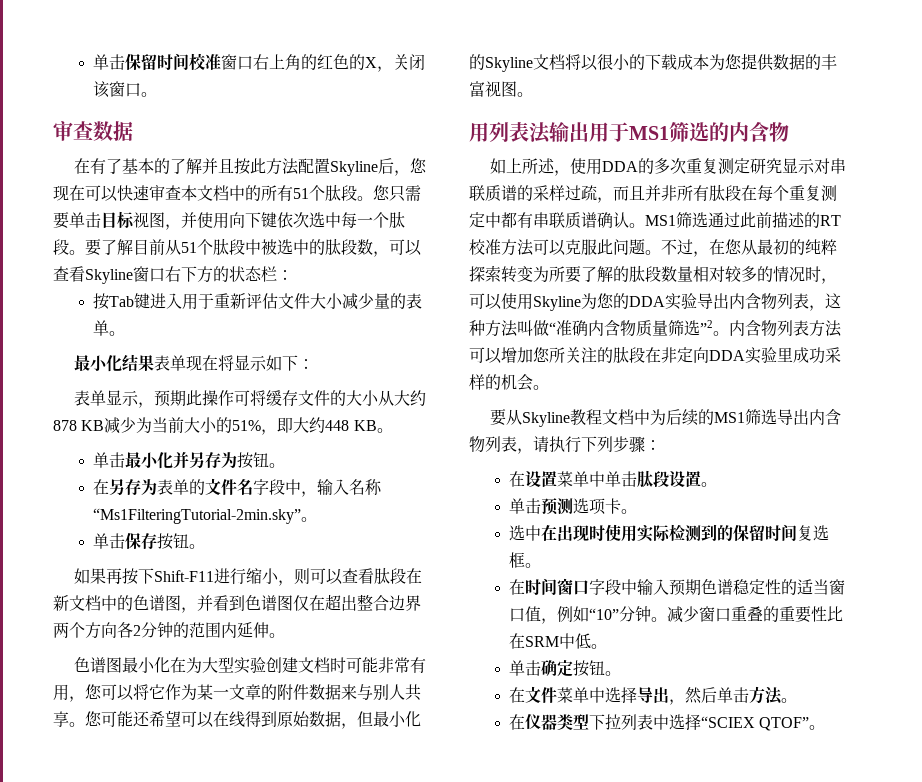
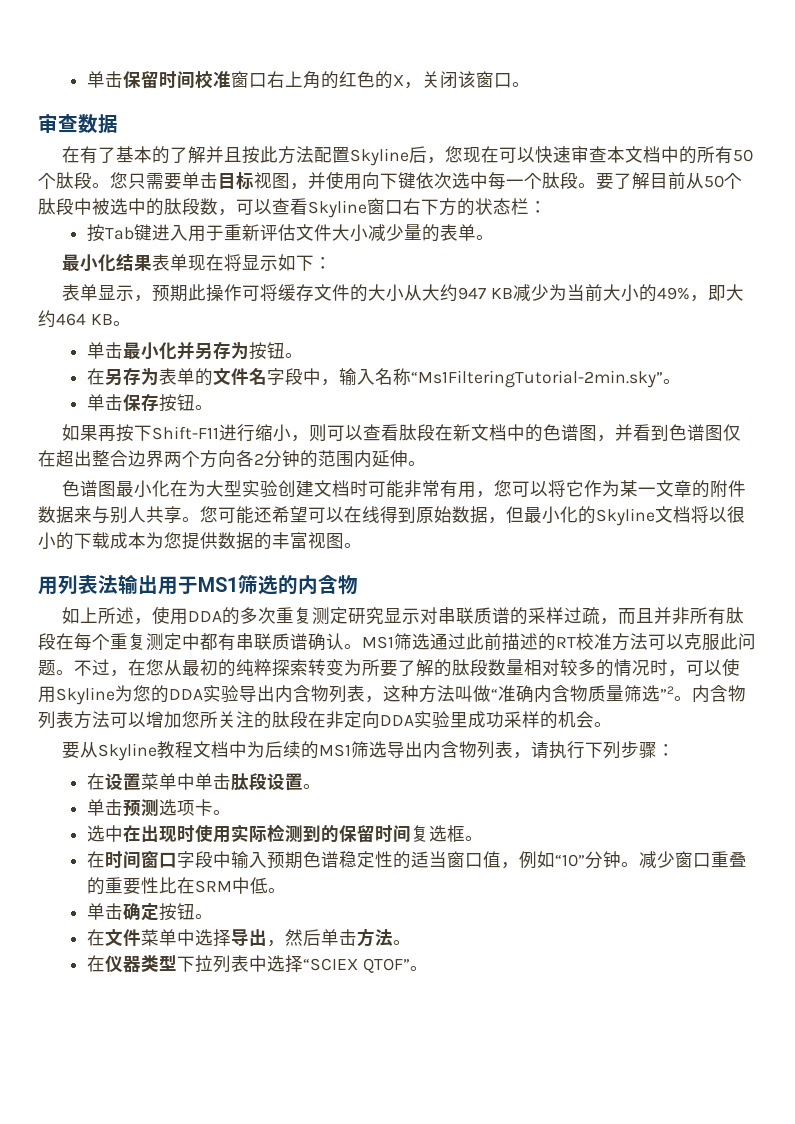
[293,188,309,199] 51 -> [733,149,754,162] 50
[181,242,197,253] 51 -> [704,175,724,188] 50
[53,420,77,431] 878 -> [458,287,487,300] 947
[232,420,262,431] 51% -> [656,287,690,300] 49%
[325,420,350,431] 448 -> [56,313,86,326] 464

